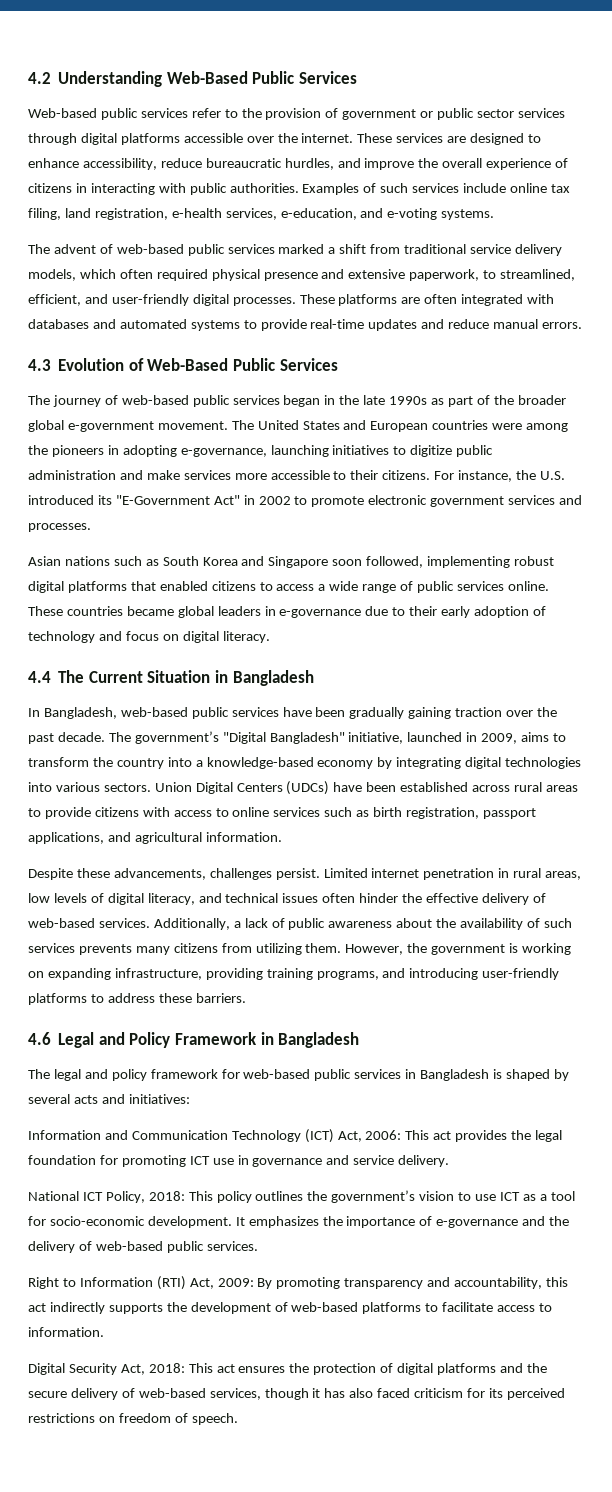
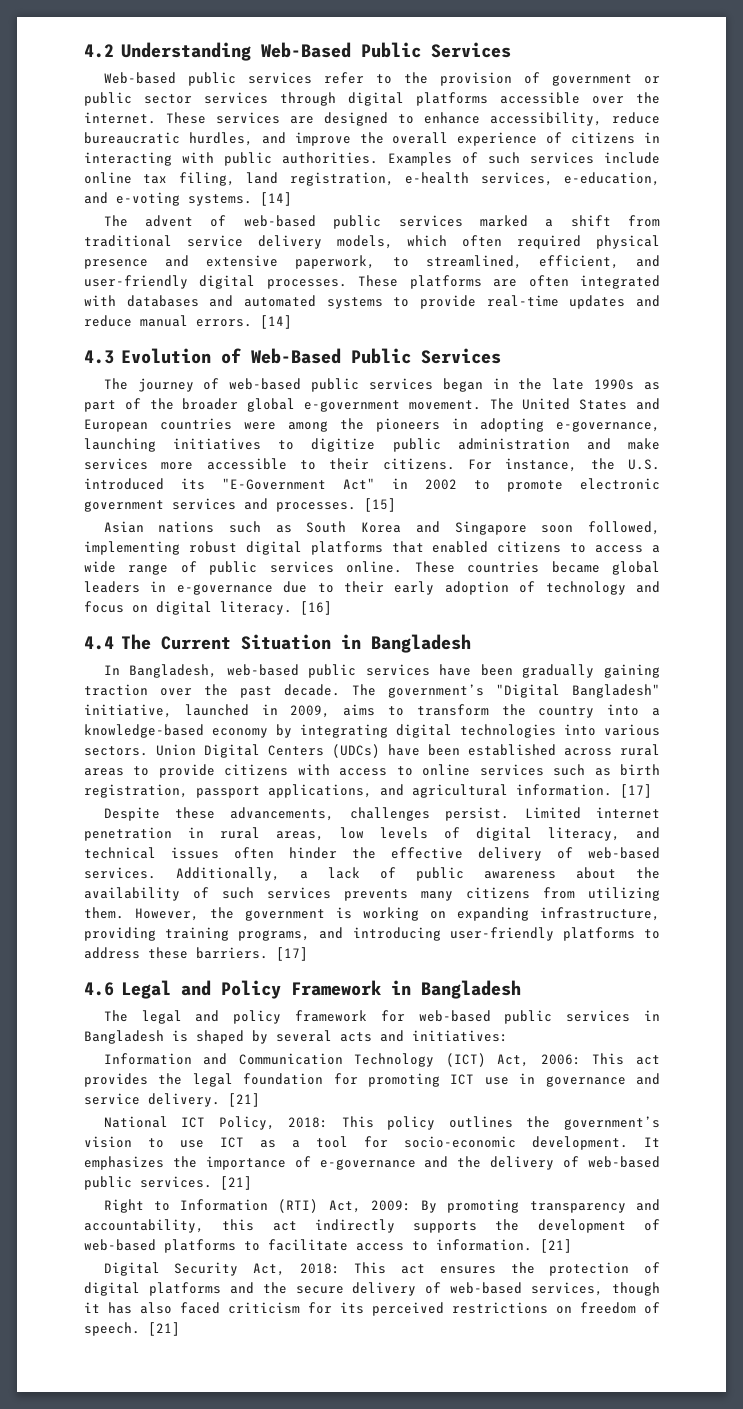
(495, 214) none -> [260,192,292,206] [14]
(583, 325) none -> [260,315,292,329] [14]
(91, 527) none -> [364,498,396,512] [15]
(270, 637) none -> [300,601,332,615] [16]
(282, 837) none -> [620,784,652,798] [17]
(246, 998) none -> [276,947,308,961] [17]
(450, 1161) none -> [228,1093,260,1107] [21]
(258, 1246) none -> [220,1176,252,1190] [21]
(104, 1332) none -> [540,1239,572,1253] [21]
(238, 1419) none -> [148,1322,180,1336] [21]

